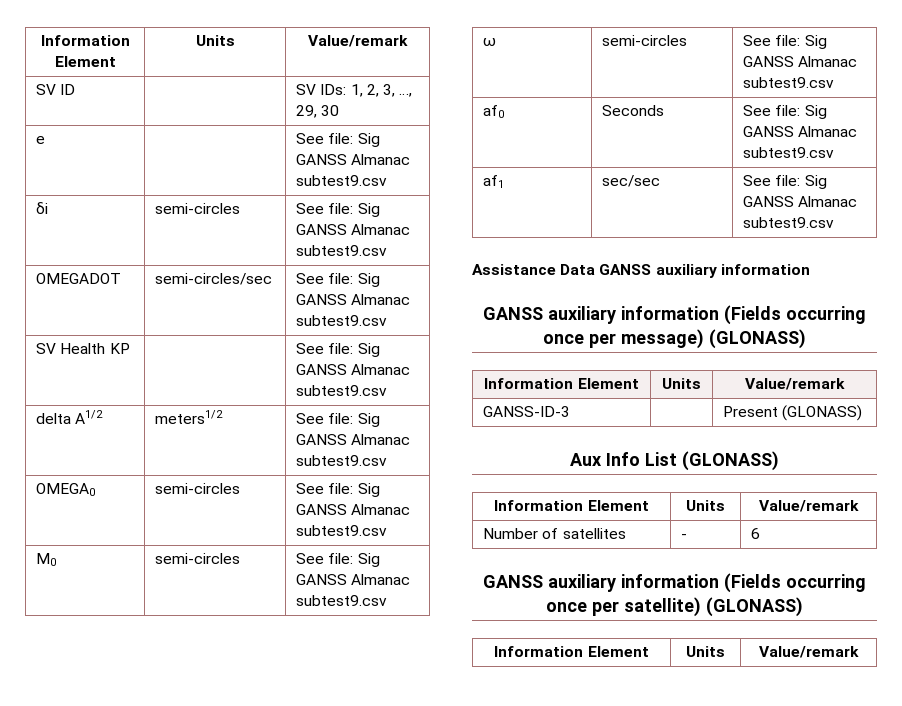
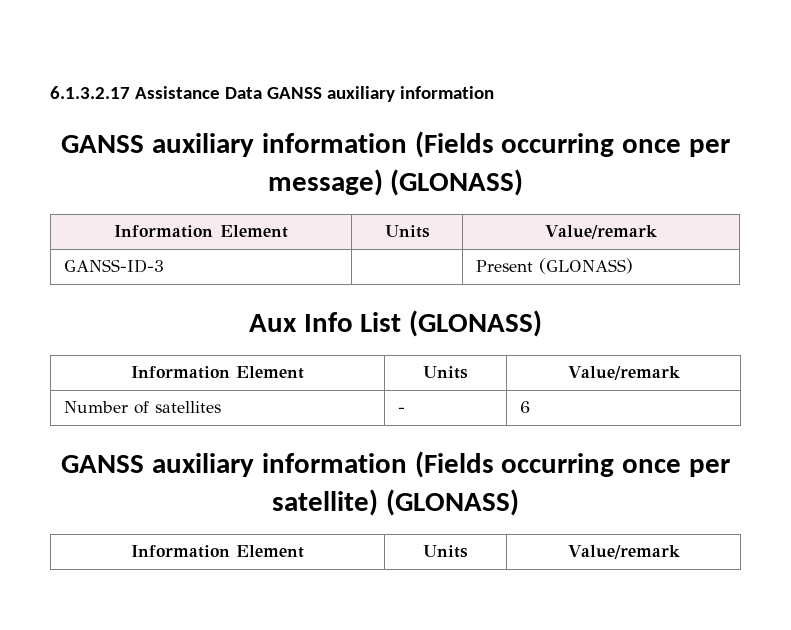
[40,35,130,46] [54,56,116,67] [195,35,235,46] [308,35,408,47] [36,84,76,95] [296,84,413,97] [296,105,340,118] [36,136,46,144] [296,133,380,147] [296,154,411,165] [296,175,388,186] [36,202,49,214] [155,203,241,214] [296,203,380,217] [296,224,411,235] [296,245,388,256] [36,273,122,284] [155,273,273,285] [296,273,380,287] [296,294,411,305] [296,315,388,326] [36,343,130,354] [296,343,380,357] [296,364,411,375] [296,385,388,396] [36,410,104,424] [155,410,224,424] [296,413,380,427] [296,434,411,445] [296,455,388,466] [36,483,96,496] [155,483,241,494] [296,483,380,497] [296,504,411,515] [296,525,388,536] [36,553,57,566] [155,553,241,564] [296,553,380,567] [296,574,411,585] [296,595,388,606] [483,38,497,46] [602,35,688,46] [743,35,827,49] [743,56,858,67] [743,77,835,88] [483,105,505,118] [602,105,665,116] [743,105,827,119] [743,126,858,137] [743,147,835,158] [483,175,505,188] [602,175,661,187] [743,175,827,189] [743,196,858,207] [743,217,835,228] Information Element | Units | Value/remark // SV ID | | SV IDs: 1, 2, 3, …, 29, 30 // e | | See file: Sig GANSS Almanac subtest9.csv // δi | semi-circles | See file: Sig GANSS Almanac subtest9.csv // OMEGADOT | semi-circles/sec | See file: Sig GANSS Almanac subtest9.csv // SV Health KP | | See file: Sig GANSS Almanac subtest9.csv // delta A1/2 | meters1/2 | See file: Sig GANSS Almanac subtest9.csv // OMEGA0 | semi-circles | See file: Sig GANSS Almanac subtest9.csv // M0 | semi-circles | See file: Sig GANSS Almanac subtest9.csv // ω | semi-circles | See file: Sig GANSS Almanac subtest9.csv // af0 | Seconds | See file: Sig GANSS Almanac subtest9.csv // af1 | sec/sec | See file: Sig GANSS Almanac subtest9.csv // -> [50,86,130,99] 6.1.3.2.17

